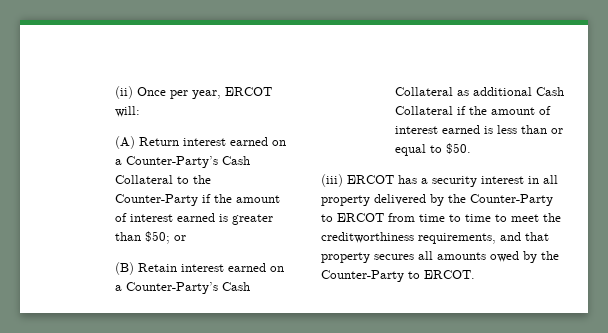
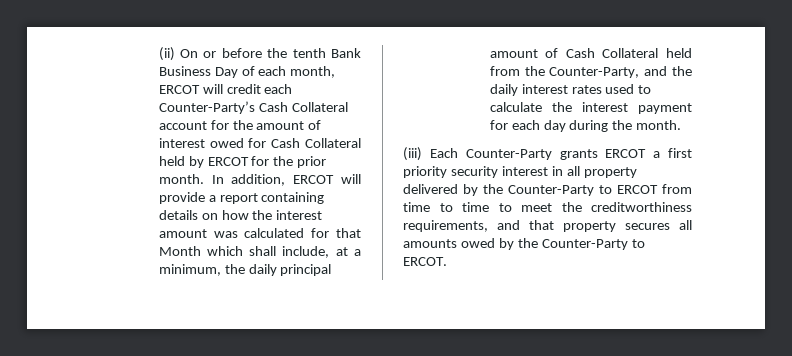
[136,87,272,99] [114,106,140,117] [114,136,286,149] [114,156,250,168] [114,175,211,184] [114,194,280,206] [114,213,273,225] [114,231,186,244] [114,262,284,275] [114,282,250,294] [394,87,564,96] [394,106,551,115] [394,125,563,134] [394,143,471,156] [321,174,428,187] Once per year, ERCOT will: // (A) Return interest earned on a Counter-Party’s Cash Collateral to the Counter-Party if the amount of interest earned is greater than $50; or // (B) Retain interest earned on a Counter-Party’s Cash Collateral as additional Cash Collateral if the amount of interest earned is less than or equal to $50. // (iii) ERCOT has a -> [180,48,361,58] [158,66,336,78] [158,84,293,94] [158,101,348,114] [158,120,322,130] [158,138,362,148] [158,156,327,168] [158,174,362,186] [158,192,325,204] [158,210,323,220] [158,228,362,238] [158,246,361,258] [158,264,332,276] [489,48,692,58] [489,66,692,78] [489,84,652,96] [489,102,692,114] [489,120,682,132] [403,147,692,161] [403,166,447,178] On or before the tenth Bank Business Day of each month, ERCOT will credit each Counter-Party’s Cash Collateral account for the amount of interest owed for Cash Collateral held by ERCOT for the prior month. In addition, ERCOT will provide a report containing details on how the interest amount was calculated for that Month which shall include, at a minimum, the daily principal amount of Cash Collateral held from the Counter-Party, and the daily interest rates used to calculate the interest payment for each day during the month. // (iii) Each Counter-Party grants ERCOT a first priority

